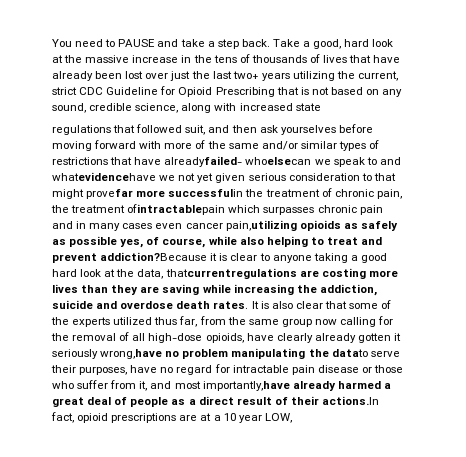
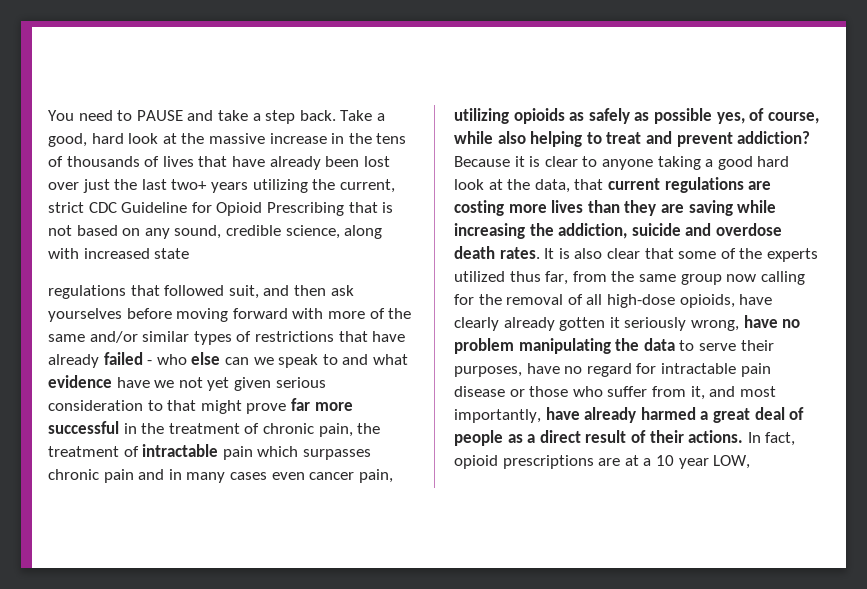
[164,156,312,167] alreadyfailed- whoelsecan -> [48,352,249,368] already failed - who else can
[52,172,156,181] whatevidencehave -> [372,354,408,365] [48,375,150,388] what evidence have
[86,189,244,199] provefar more successfulin -> [246,398,353,414] [48,421,137,434] prove far more successful in
[127,204,226,215] ofintractablepain -> [123,444,253,460] of intractable pain
[225,220,297,231] pain,utilizing -> [358,469,393,483] [454,108,509,124] pain, utilizing
[100,252,208,261] addiction?Because -> [737,131,811,144] [454,156,510,167] addiction? Because
[165,268,297,279] thatcurrentregulations -> [574,177,744,193] that current regulations
[100,349,163,359] wrong,have -> [690,315,778,331] wrong, have
[331,349,368,357] datato -> [643,338,695,351] data to
[202,381,290,391] importantly,have -> [454,407,580,423] importantly, have
[322,396,380,405] actions.In -> [688,430,761,443] actions. In

